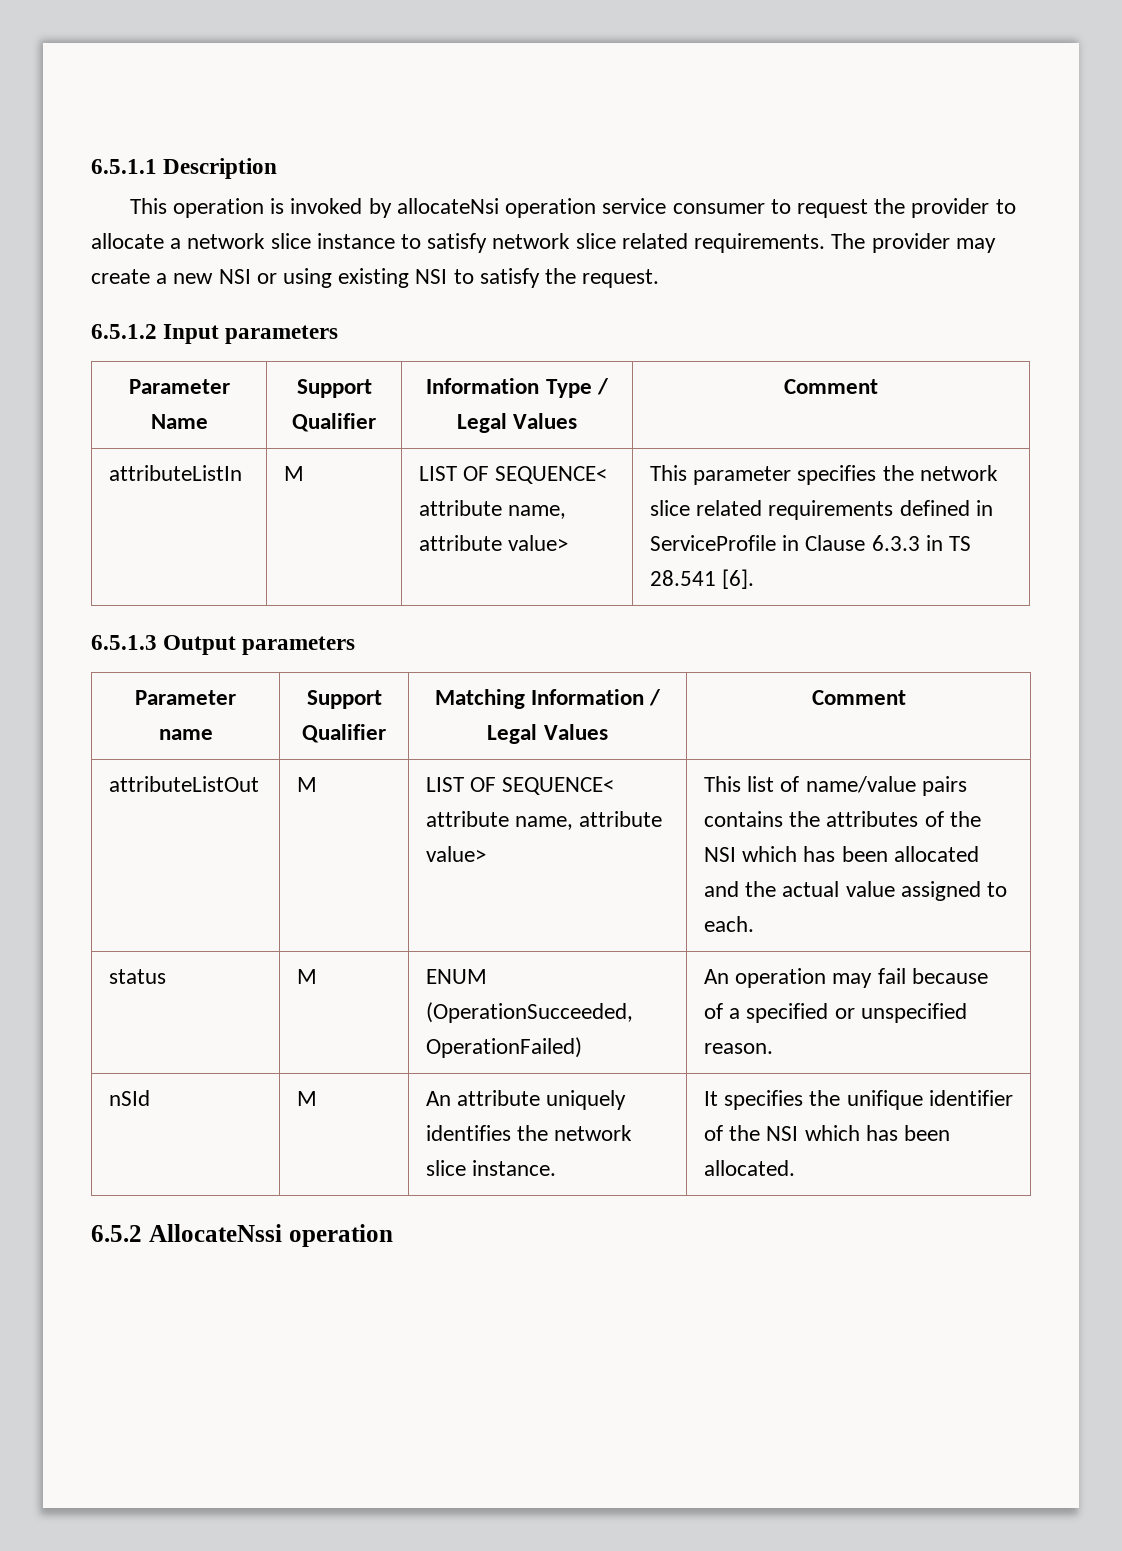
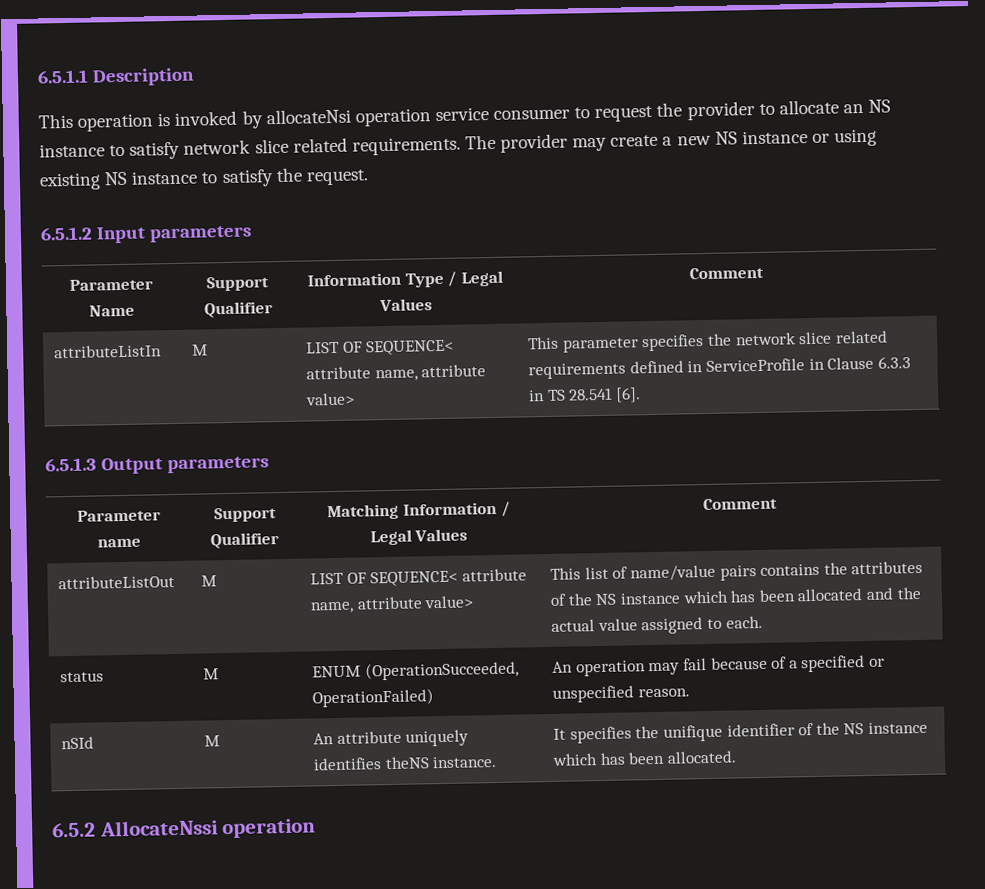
[170,233,311,249] a network slice -> [842,99,892,114] an NS
[218,269,251,284] NSI -> [714,130,808,145] NS instance
[415,269,448,284] NSI -> [104,170,199,186] NS instance
[704,847,737,862] NSI -> [595,592,682,606] NS instance
[517,1125,633,1141] [426,1160,467,1176] the network slice -> [384,756,430,770] theNS
[766,1126,799,1141] NSI -> [843,721,928,735] NS instance

